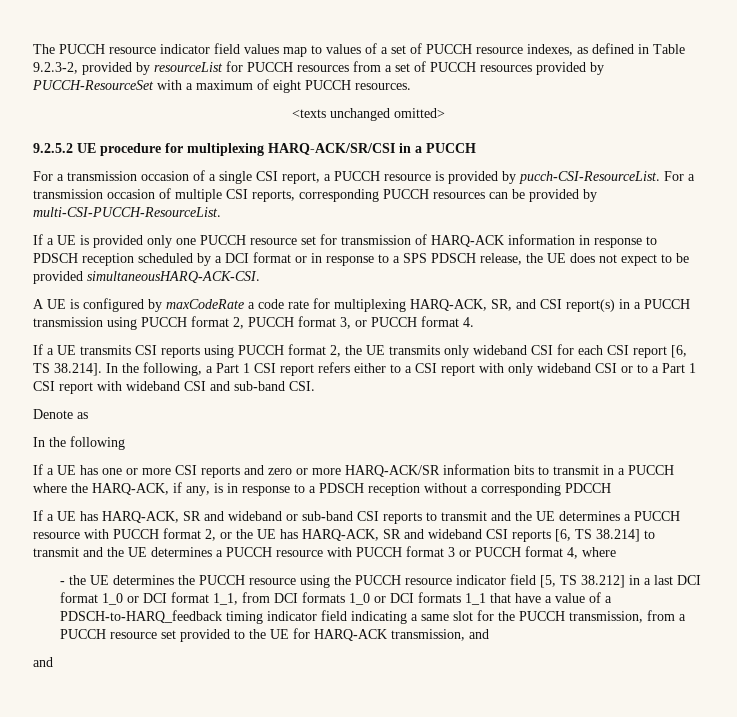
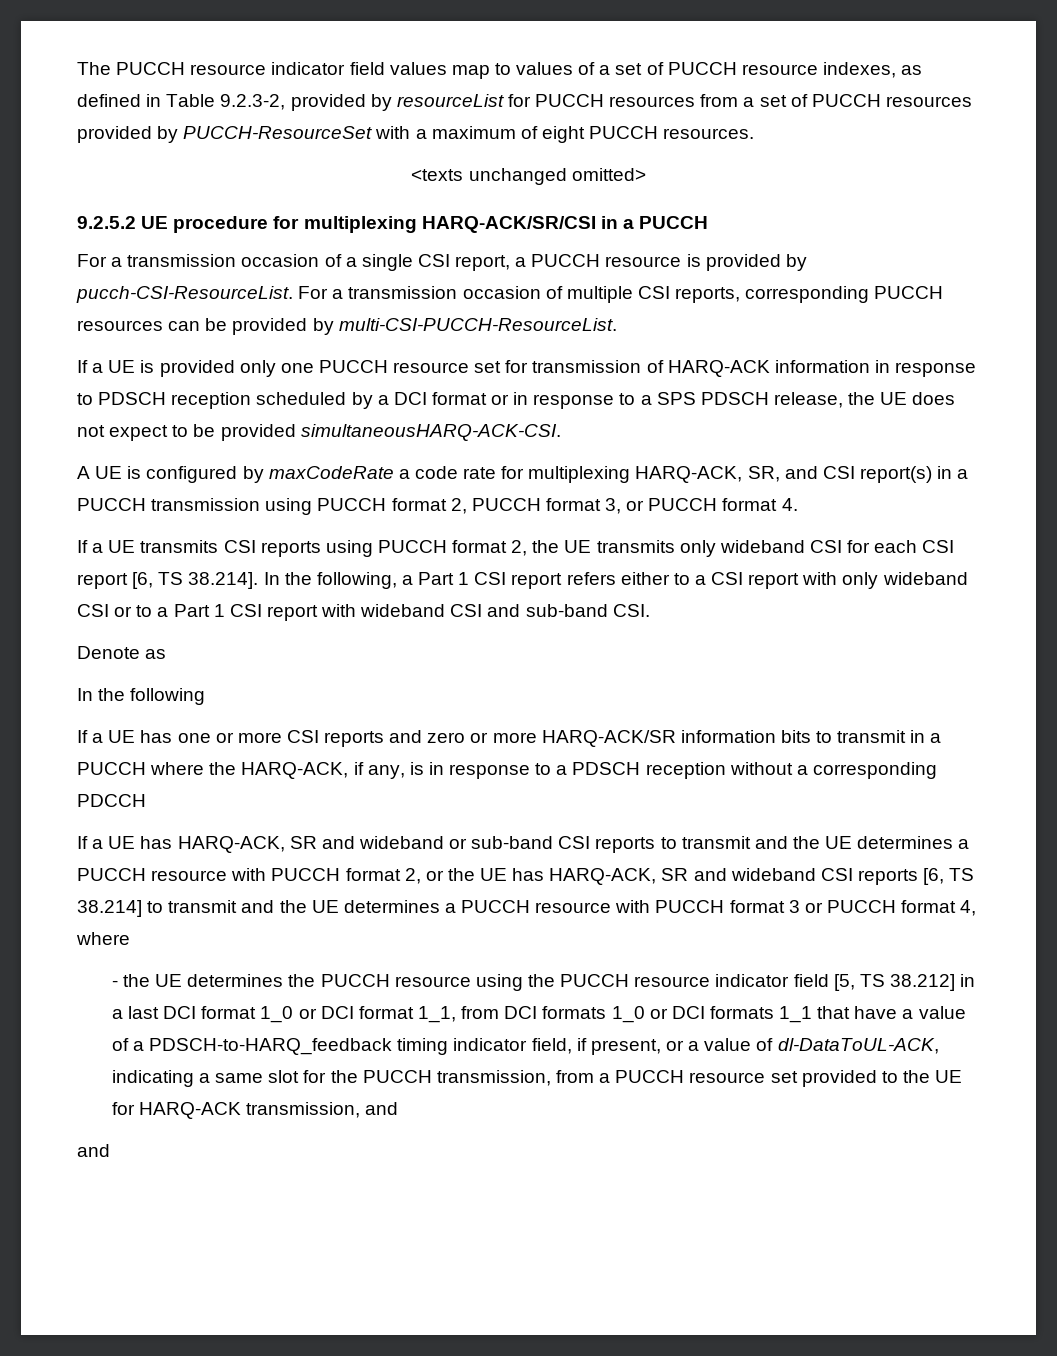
[320,610,347,621] field -> [531,1038,939,1055] field, if present, or a value of dl-DataToUL-ACK,

